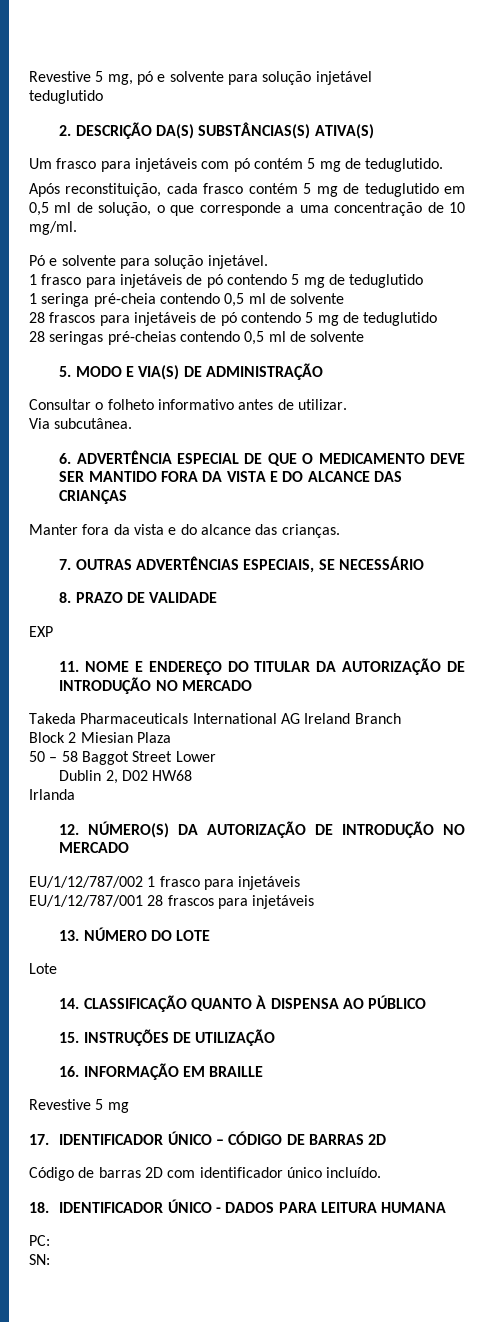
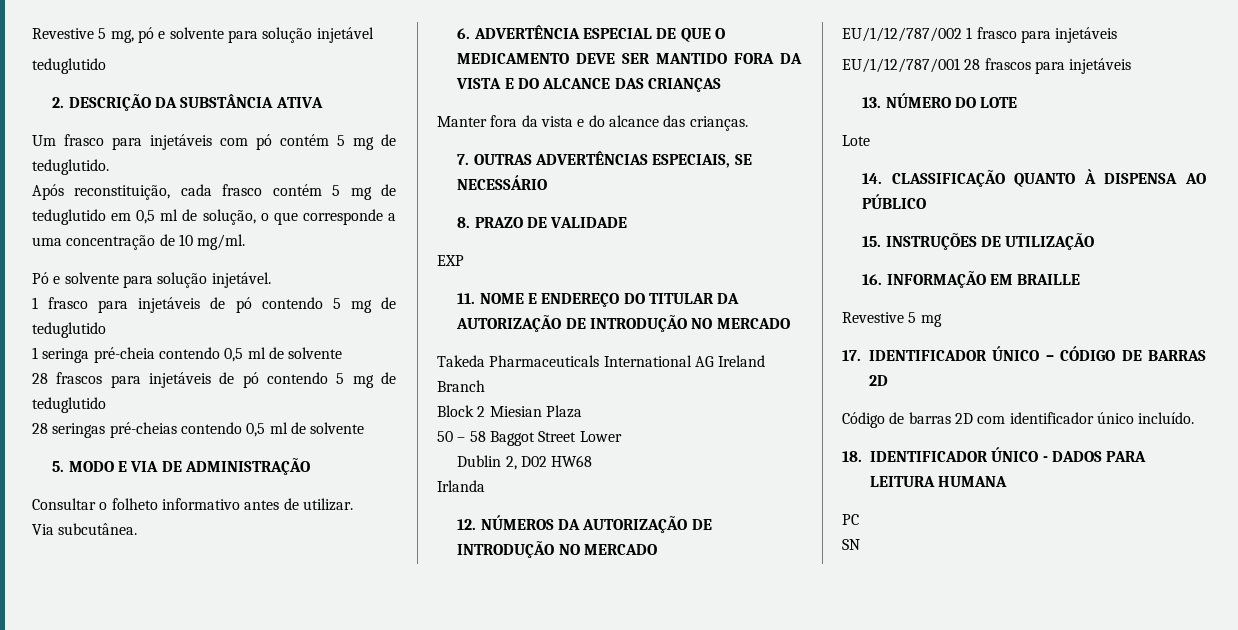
[155,122,374,139] DA(S) SUBSTÂNCIAS(S) ATIVA(S) -> [155,94,323,108] DA SUBSTÂNCIA ATIVA
[138,365,180,380] VIA(S) -> [130,461,159,472] VIA
[88,821,170,838] NÚMERO(S) -> [480,515,554,530] NÚMEROS
[29,1235,50,1246] [29,1254,50,1265] PC: // SN: -> [842,514,859,525] [842,539,860,550] PC // SN

